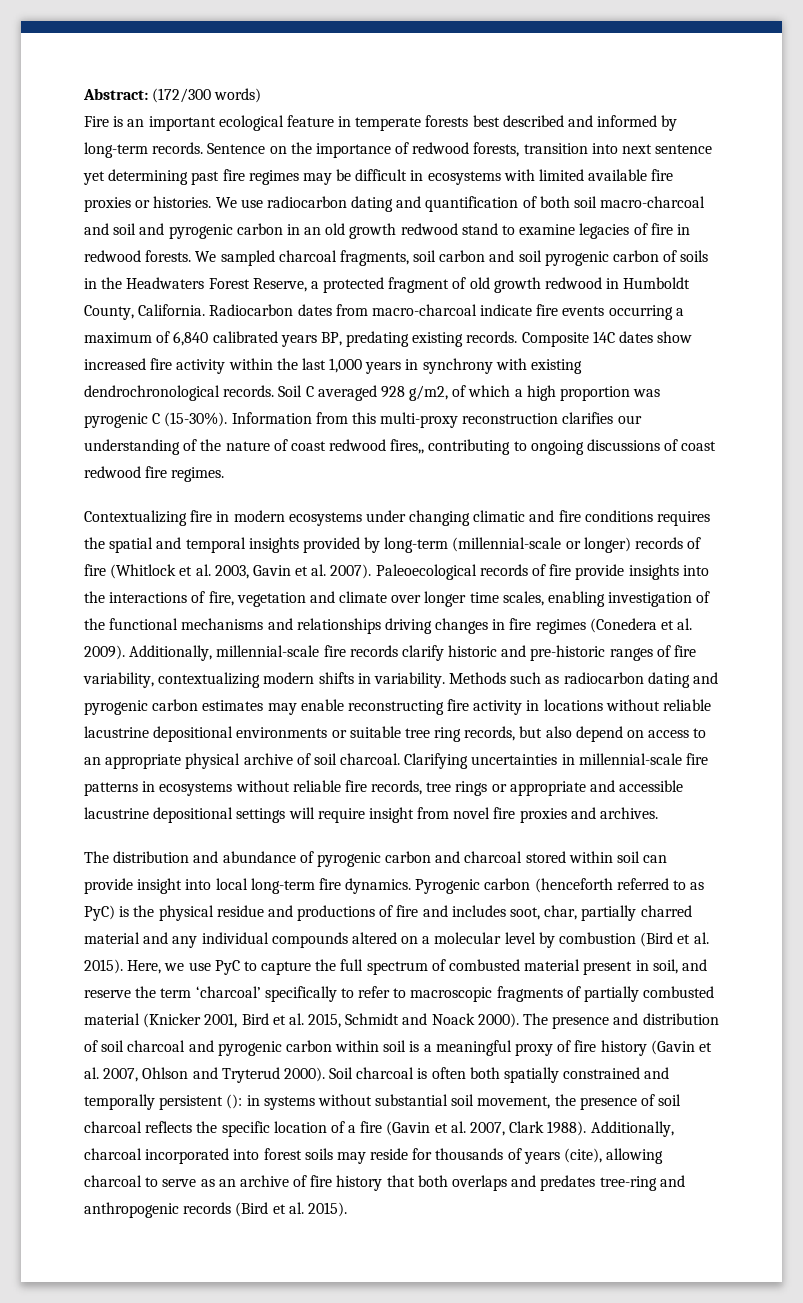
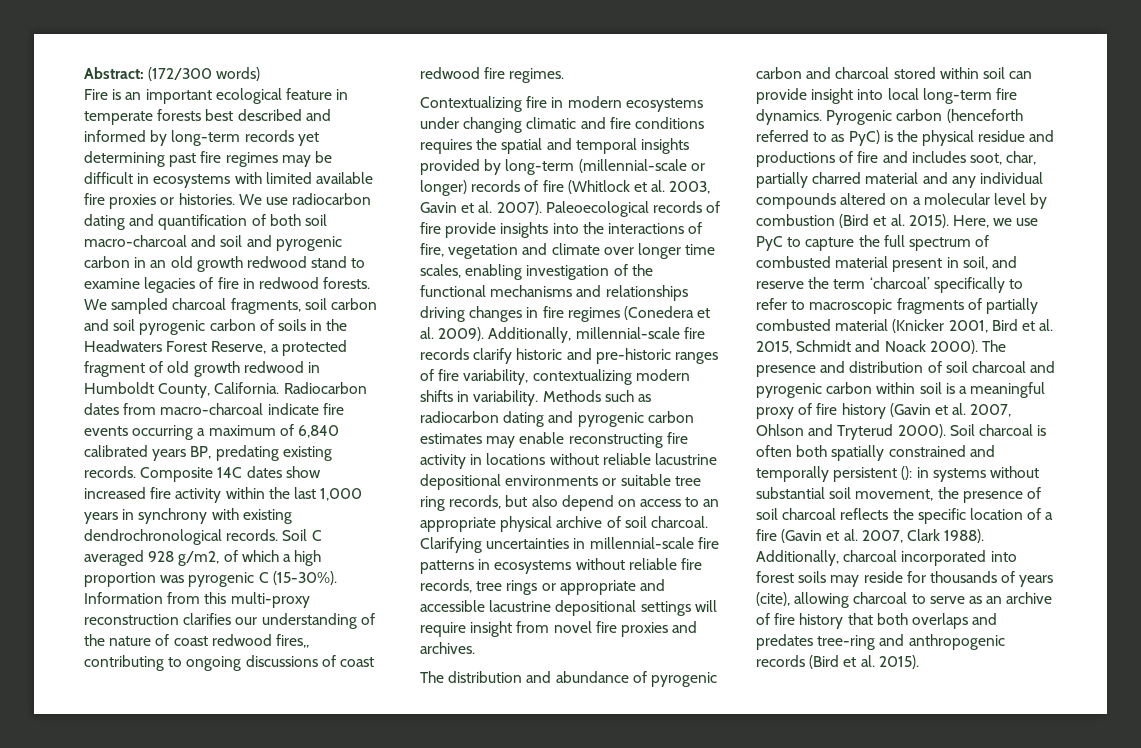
[152,142,713,158] records. Sentence on the importance of redwood forests, transition into next sentence -> [244,130,294,142] records

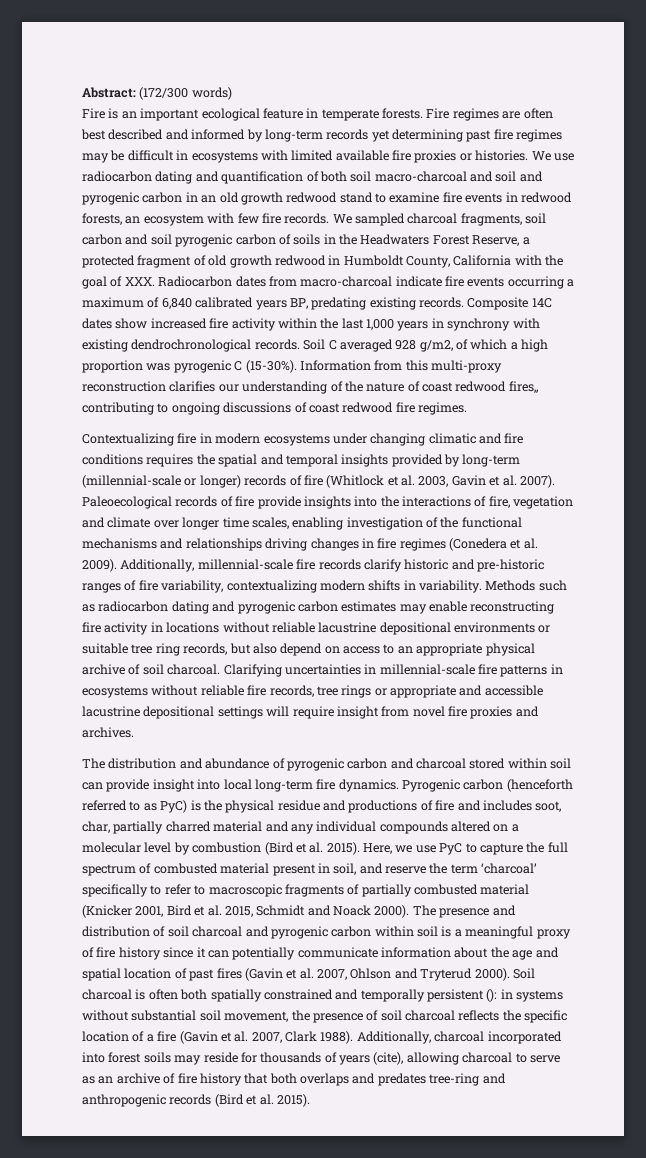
[157,109,202,121] forests -> [382,108,553,121] forests. Fire regimes are often
[144,277,371,293] legacies of fire in redwood forests. -> [442,192,572,203] [82,213,330,226] fire events in redwood forests, an ecosystem with few fire records.
[214,382,280,394] California. -> [453,255,564,266] [82,276,155,289] California with the goal of XXX.
(886, 411) none -> [163,947,559,960] [82,968,242,981] since it can potentially communicate information about the age and spatial location of past fires

